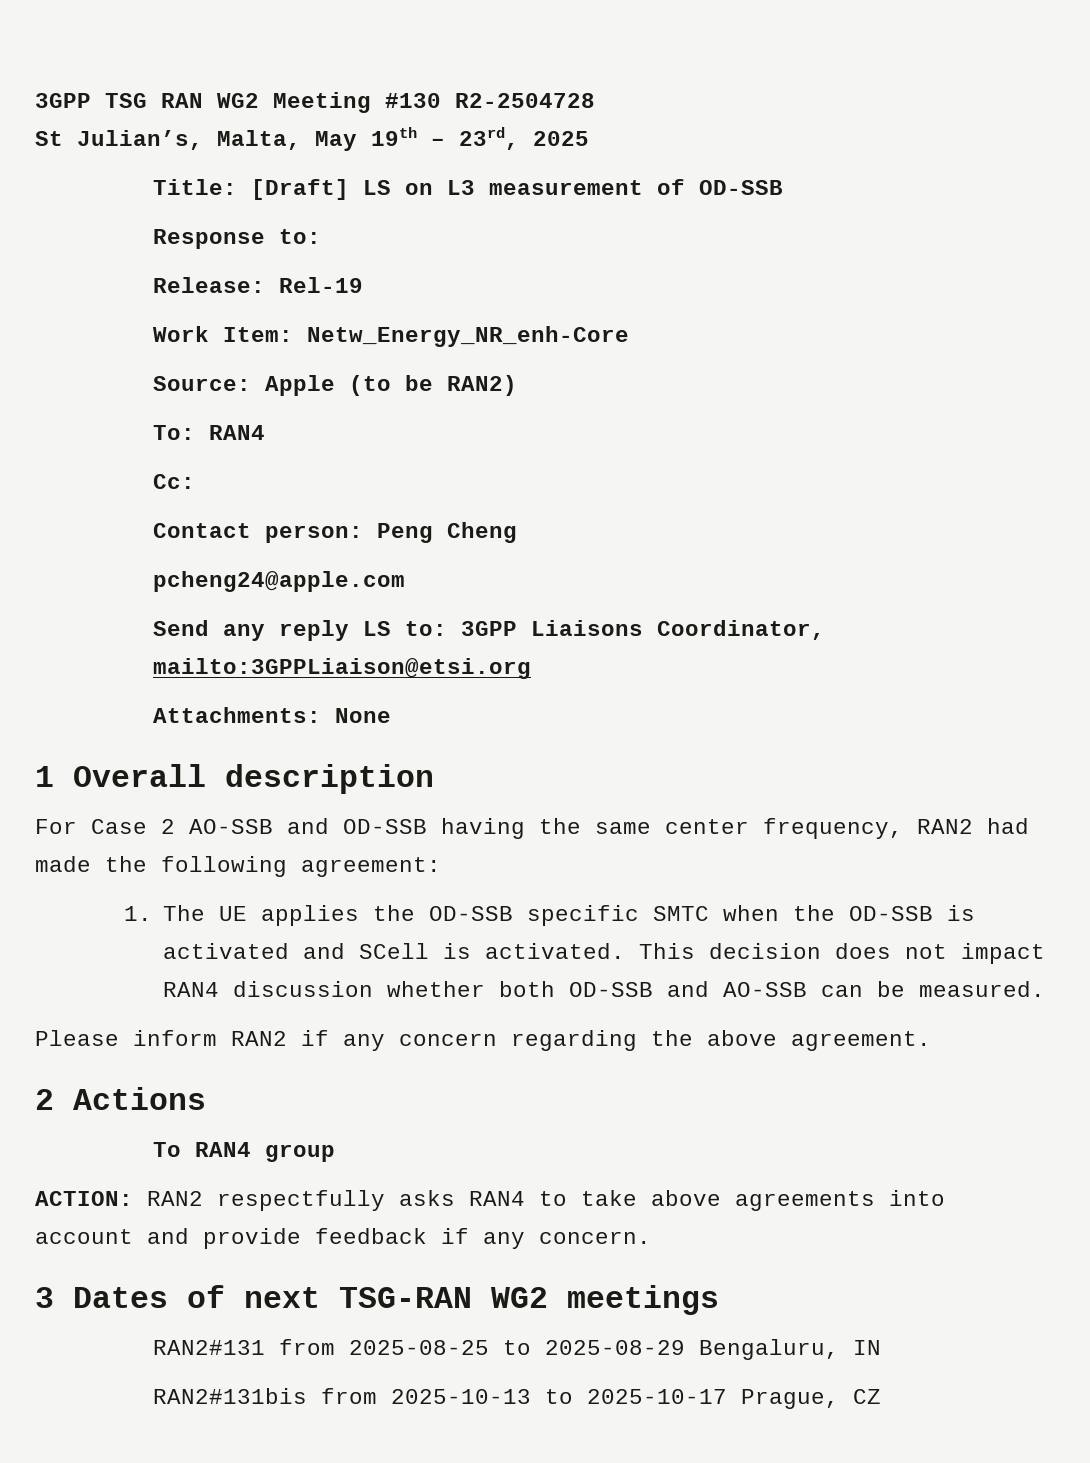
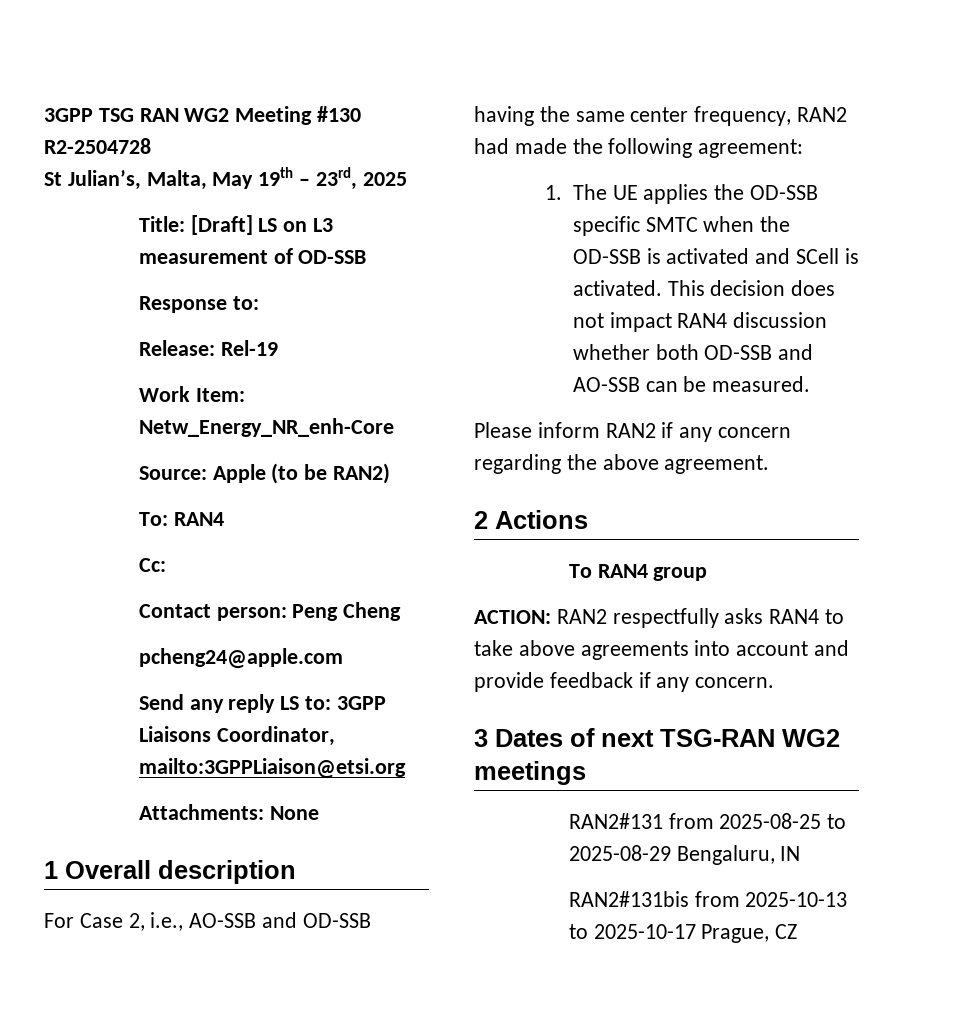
[161,819,175,834] 2 -> [128,912,184,931] 2, i.e.,

